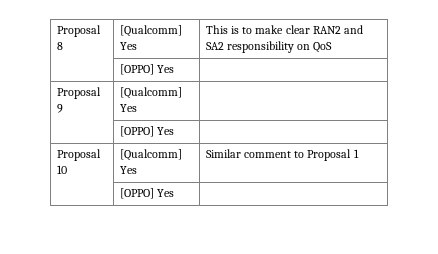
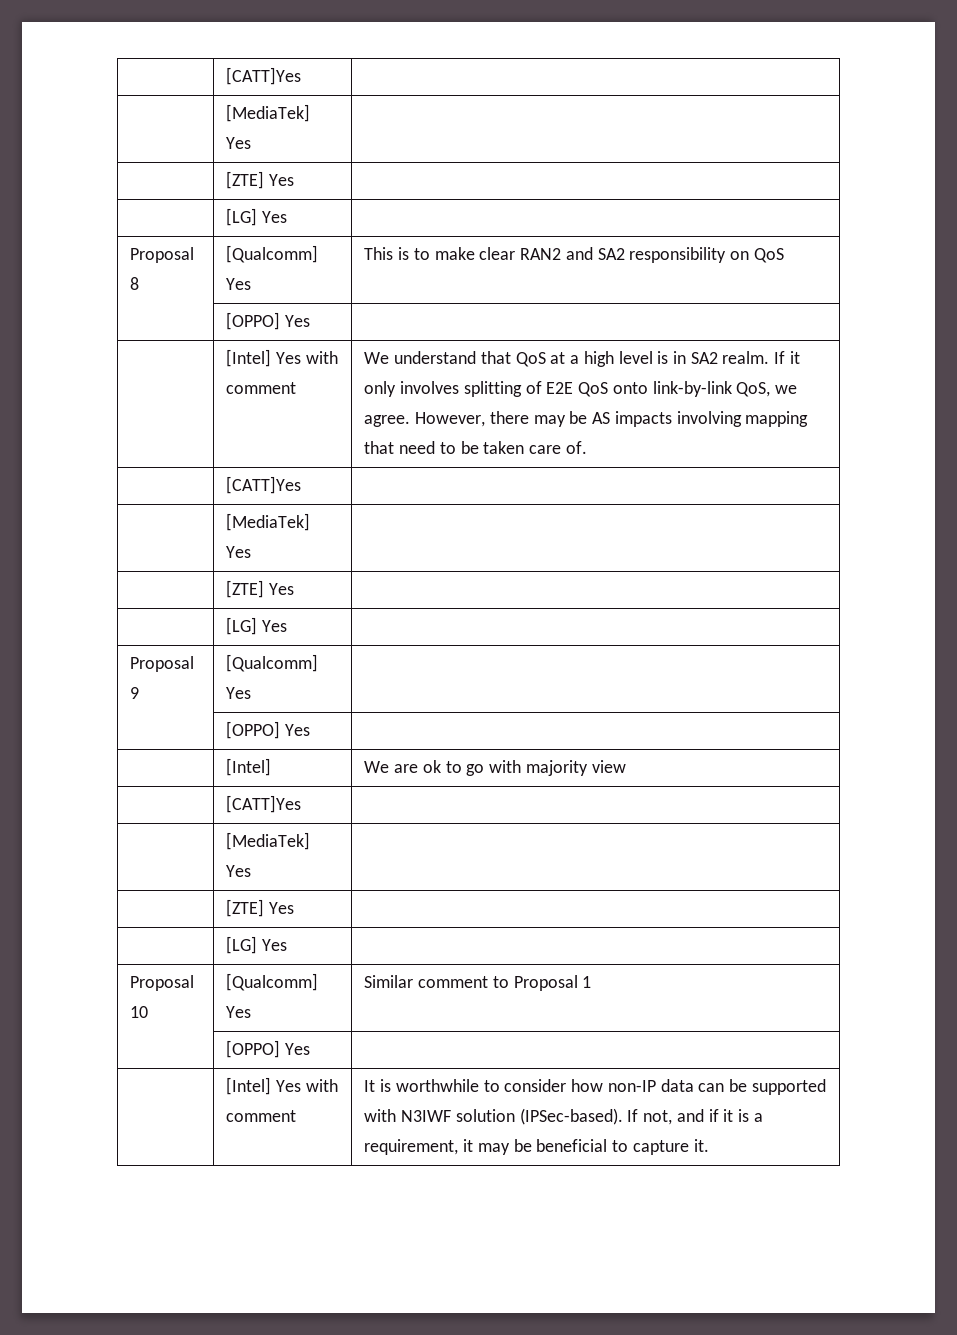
(56, 31) none -> [226,67,302,85] [226,104,311,122] [226,137,252,149] [226,171,295,189] [226,208,288,226] | [CATT]Yes | // | [MediaTek] Yes | // | [ZTE] Yes | // | [LG] Yes | //
(174, 69) none -> [226,349,338,367] [226,382,297,394] [364,351,800,367] [364,381,797,397] [364,411,809,427] [364,441,587,454] [226,476,302,494] [226,513,311,531] [226,546,252,558] [226,580,295,598] [226,617,288,635] // | [Intel] Yes with comment | We understand that QoS at a high level is in SA2 realm. If it only involves splitting of E2E QoS onto link-by-link QoS, we agree. However, there may be AS impacts involving mapping that need to be taken care of. // | [CATT]Yes | // | [MediaTek] Yes | // | [ZTE] Yes | // | [LG] Yes |
(174, 131) none -> [226,758,272,776] [364,760,626,776] [226,795,302,813] [226,832,311,850] [226,865,252,877] [226,899,295,917] [226,936,288,954] // | [Intel] | We are ok to go with majority view // | [CATT]Yes | // | [MediaTek] Yes | // | [ZTE] Yes | // | [LG] Yes |
(174, 193) none -> [226,1077,338,1095] [226,1110,297,1122] [364,1079,826,1095] [364,1108,763,1125] [364,1139,709,1155] // | [Intel] Yes with comment | It is worthwhile to consider how non-IP data can be supported with N3IWF solution (IPSec-based). If not, and if it is a requirement, it may be beneficial to capture it.

